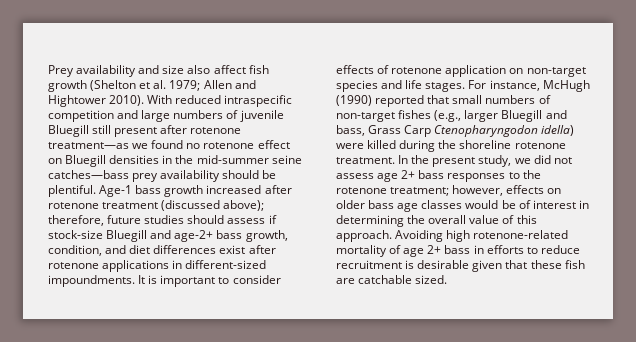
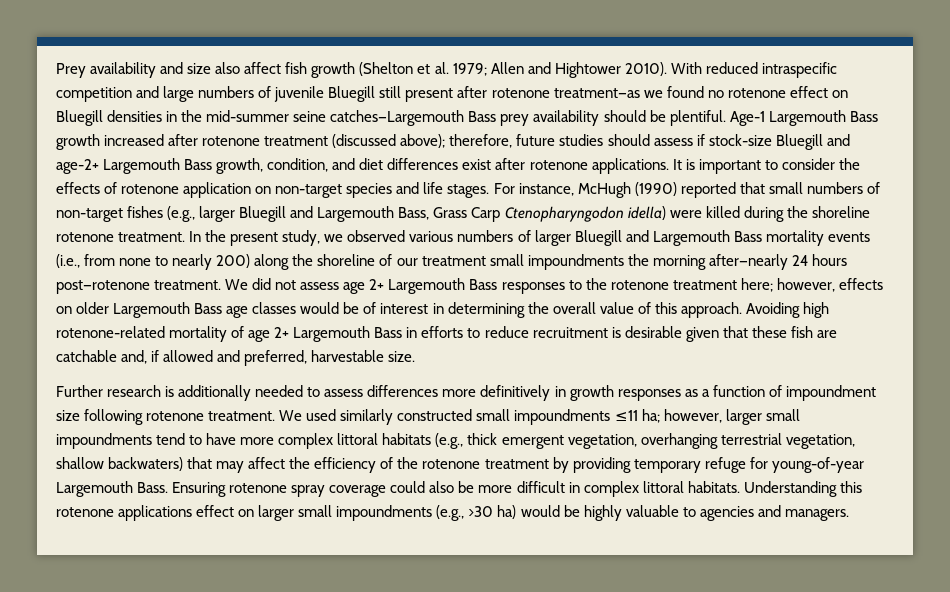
[48,170,129,179] catches—bass -> [330,110,497,126] catches—Largemouth Bass
[135,185,162,194] bass -> [768,110,878,126] Largemouth Bass
[216,230,243,239] bass -> [103,158,213,174] Largemouth Bass
[102,260,267,272] [48,275,135,287] applications in different-sized impoundments. -> [591,158,669,174] applications.
(281, 279) none -> [838,158,860,170] the
[336,125,365,136] bass, -> [317,206,430,222] Largemouth Bass,
(531, 161) none -> [347,230,870,246] [56,254,847,270] [56,279,249,294] observed various numbers of larger Bluegill and Largemouth Bass mortality events (i.e., from none to nearly 200) along the shoreline of our treatment small impoundments the morning after—nearly 24 hours post—rotenone treatment. We
[418,170,445,179] bass -> [388,278,498,294] Largemouth Bass
[390,187,450,196] treatment; -> [672,278,773,292] treatment here;
[368,200,395,209] bass -> [113,302,223,318] Largemouth Bass
[444,245,471,254] bass -> [293,326,403,342] Largemouth Bass
[415,275,448,284] sized. -> [121,350,416,366] [56,385,876,401] [56,409,800,425] [56,433,855,449] [56,457,864,473] [56,481,862,497] [56,505,849,521] and, if allowed and preferred, harvestable size. // Further research is additionally needed to assess differences more definitively in growth responses as a function of impoundment size following rotenone treatment. We used similarly constructed small impoundments ≤11 ha; however, larger small impoundments tend to have more complex littoral habitats (e.g., thick emergent vegetation, overhanging terrestrial vegetation, shallow backwaters) that may affect the efficiency of the rotenone treatment by providing temporary refuge for young-of-year Largemouth Bass. Ensuring rotenone spray coverage could also be more difficult in complex littoral habitats. Understanding this rotenone applications effect on larger small impoundments (e.g., >30 ha) would be highly valuable to agencies and managers.

